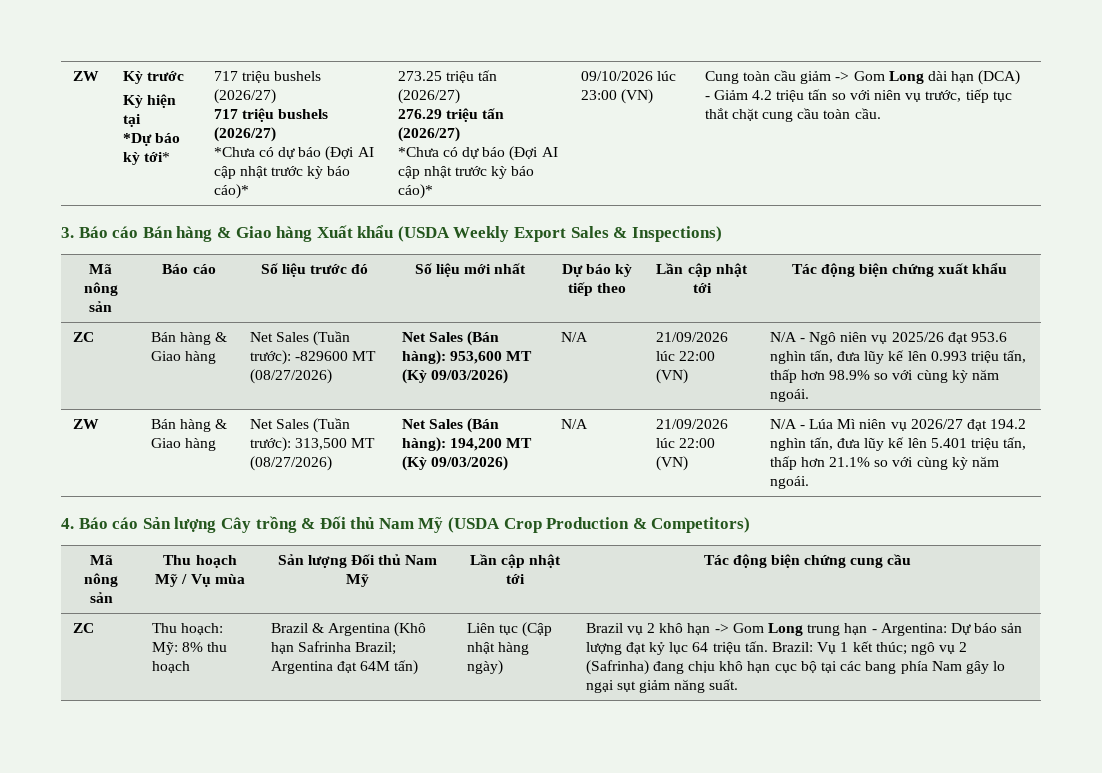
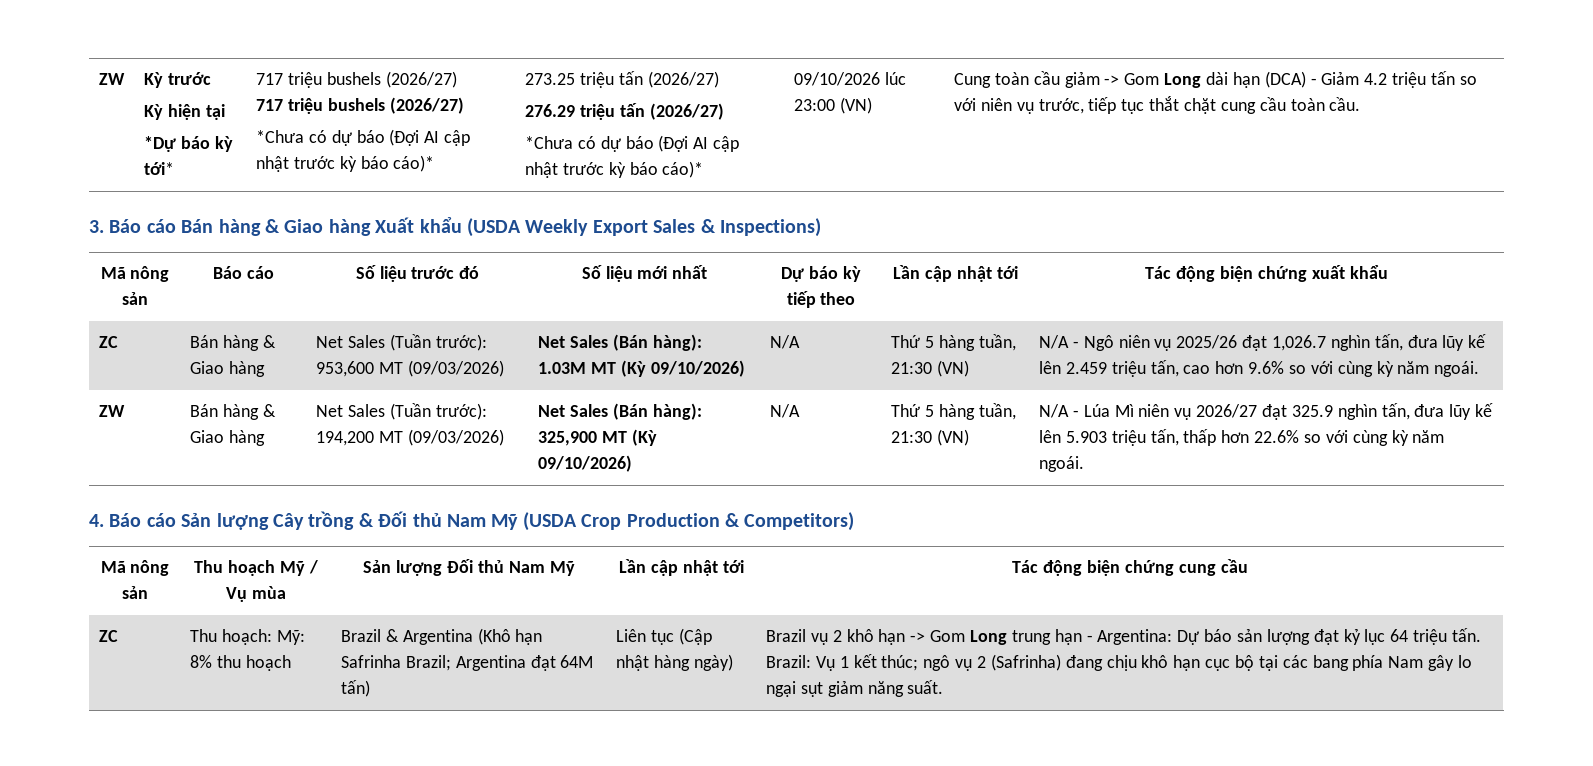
[294,351,377,361] [249,369,332,384] [401,331,500,346] [401,350,533,365] [401,369,508,384] [560,332,588,342] [655,332,728,342] [655,351,715,361] -829600 MT (08/27/2026) | Net Sales (Bán hàng): 953,600 MT (Kỳ 09/03/2026) | N/A | 21/09/2026 lúc 22:00 -> [315,360,504,377] [537,334,702,351] [537,360,745,377] [769,335,800,349] [890,334,1016,351] [890,362,932,374] 953,600 MT (09/03/2026) | Net Sales (Bán hàng): 1.03M MT (Kỳ 09/10/2026) | N/A | Thứ 5 hàng tuần, 21:30
[970,332,1007,342] [769,350,1027,364] [769,369,871,383] 953.6 nghìn tấn, đưa lũy kế lên 0.993 triệu tấn, thấp hơn 98.9% -> [1271,334,1487,351] [1038,360,1285,377] 1,026.7 nghìn tấn, đưa lũy kế lên 2.459 triệu tấn, cao hơn 9.6%
[294,438,376,450] [249,456,332,471] [401,418,500,433] [401,437,533,452] [401,456,508,471] [560,419,588,429] [655,419,728,429] [655,438,715,448] 313,500 MT (08/27/2026) | Net Sales (Bán hàng): 194,200 MT (Kỳ 09/03/2026) | N/A | 21/09/2026 lúc 22:00 -> [315,429,504,446] [537,403,702,420] [537,429,657,446] [537,455,632,472] [769,404,800,418] [890,403,1016,420] [890,431,932,443] 194,200 MT (09/03/2026) | Net Sales (Bán hàng): 325,900 MT (Kỳ 09/10/2026) | N/A | Thứ 5 hàng tuần, 21:30
[990,419,1027,429] [769,437,1027,451] [769,456,871,470] 194.2 nghìn tấn, đưa lũy kế lên 5.401 triệu tấn, thấp hơn 21.1% -> [1291,403,1494,420] [1038,429,1300,446] 325.9 nghìn tấn, đưa lũy kế lên 5.903 triệu tấn, thấp hơn 22.6%

